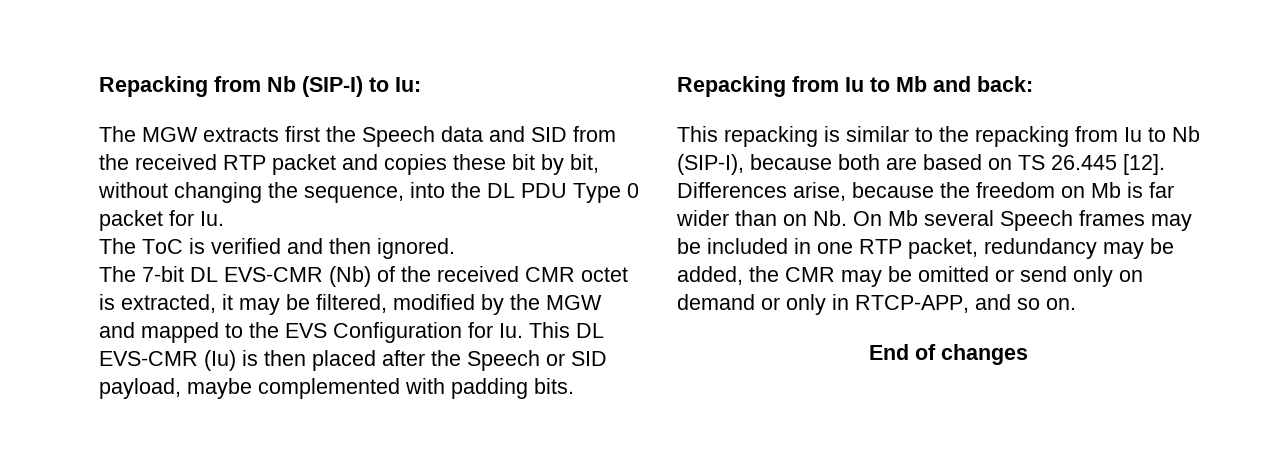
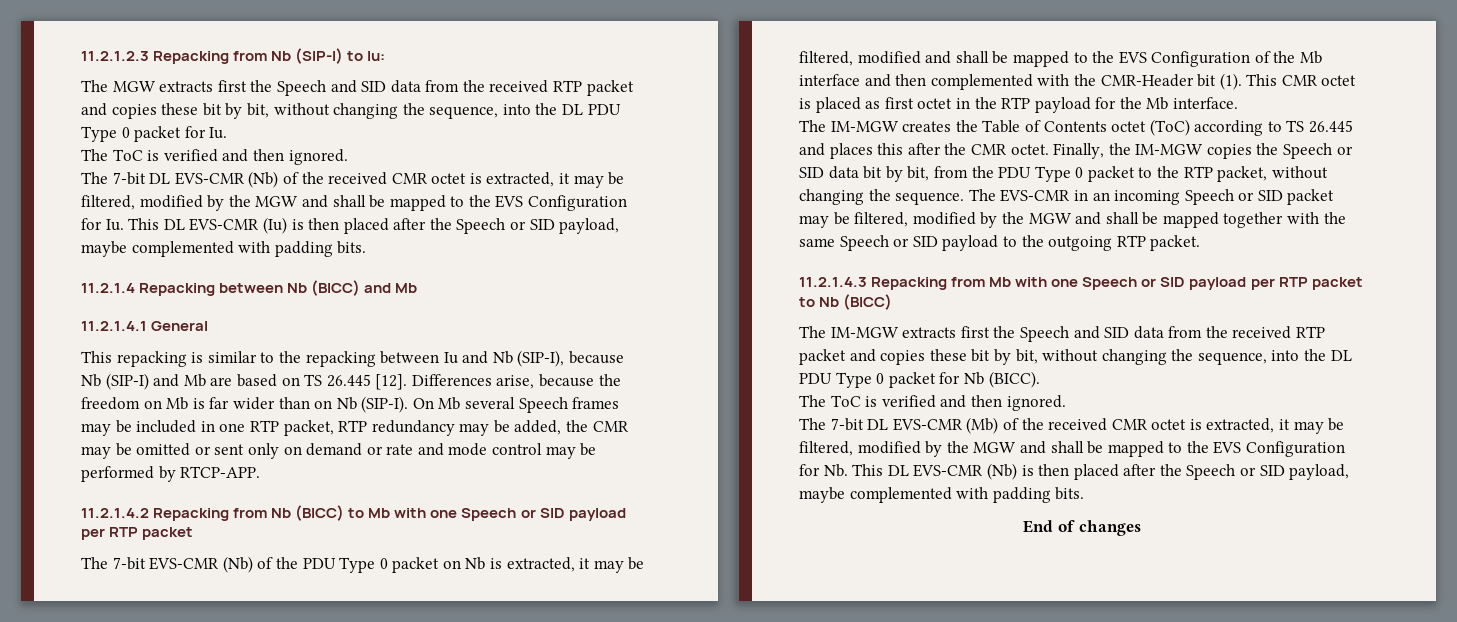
(99, 86) none -> [81,51,149,61] 11.2.1.2.3
[441,126,567,142] data and SID -> [330,80,421,93] and SID data
(135, 330) none -> [332,195,386,208] shall be
[677,76,1033,97] Repacking from Iu to Mb and back: -> [81,280,418,296] [81,321,209,331] 11.2.1.4 Repacking between Nb (BICC) and Mb // 11.2.1.4.1 General
[1075,126,1200,142] [677,154,880,175] from Iu to Nb (SIP-I), because both -> [380,350,625,367] [81,373,206,390] between Iu and Nb (SIP-I), because Nb (SIP-I) and Mb
[813,210,847,226] Nb. -> [336,396,409,413] Nb (SIP-I).
(978, 248) none -> [338,420,368,432] RTP
[1020,266,1067,282] send -> [214,444,245,455] sent
[786,294,1076,315] only in RTCP-APP, and so on. -> [386,443,597,459] [81,466,261,482] [81,505,626,521] [81,527,194,540] [81,556,645,573] [799,51,1323,67] [799,73,1357,90] [799,97,1239,113] [799,119,1354,136] [799,143,1353,159] [799,166,1328,182] [799,189,1335,205] [799,212,1346,228] [799,235,1201,251] [799,277,1363,290] [799,294,893,310] [799,326,1326,342] [799,349,1352,365] [799,371,1040,388] [799,395,1066,411] [799,417,1345,434] [799,441,1346,457] [799,463,1350,480] [799,487,1085,503] rate and mode control may be performed by RTCP-APP. // 11.2.1.4.2 Repacking from Nb (BICC) to Mb with one Speech or SID payload per RTP packet // The 7-bit EVS-CMR (Nb) of the PDU Type 0 packet on Nb is extracted, it may be filtered, modified and shall be mapped to the EVS Configuration of the Mb interface and then complemented with the CMR-Header bit (1). This CMR octet is placed as first octet in the RTP payload for the Mb interface. // The IM-MGW creates the Table of Contents octet (ToC) according to TS 26.445 and places this after the CMR octet. Finally, the IM-MGW copies the Speech or SID data bit by bit, from the PDU Type 0 packet to the RTP packet, without changing the sequence. The EVS-CMR in an incoming Speech or SID packet may be filtered, modified by the MGW and shall be mapped together with the same Speech or SID payload to the outgoing RTP packet. // 11.2.1.4.3 Repacking from Mb with one Speech or SID payload per RTP packet to Nb (BICC) // The IM-MGW extracts first the Speech and SID data from the received RTP packet and copies these bit by bit, without changing the sequence, into the DL PDU Type 0 packet for Nb (BICC). // The ToC is verified and then ignored. // The 7-bit DL EVS-CMR (Mb) of the received CMR octet is extracted, it may be filtered, modified by the MGW and shall be mapped to the EVS Configuration for Nb. This DL EVS-CMR (Nb) is then placed after the Speech or SID payload, maybe complemented with padding bits.

